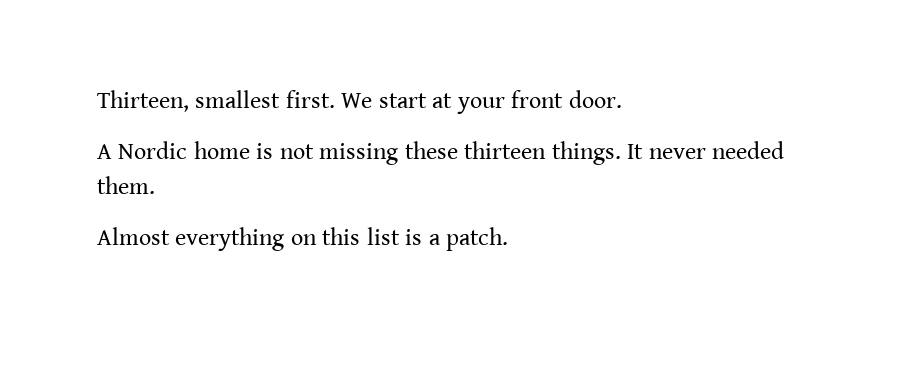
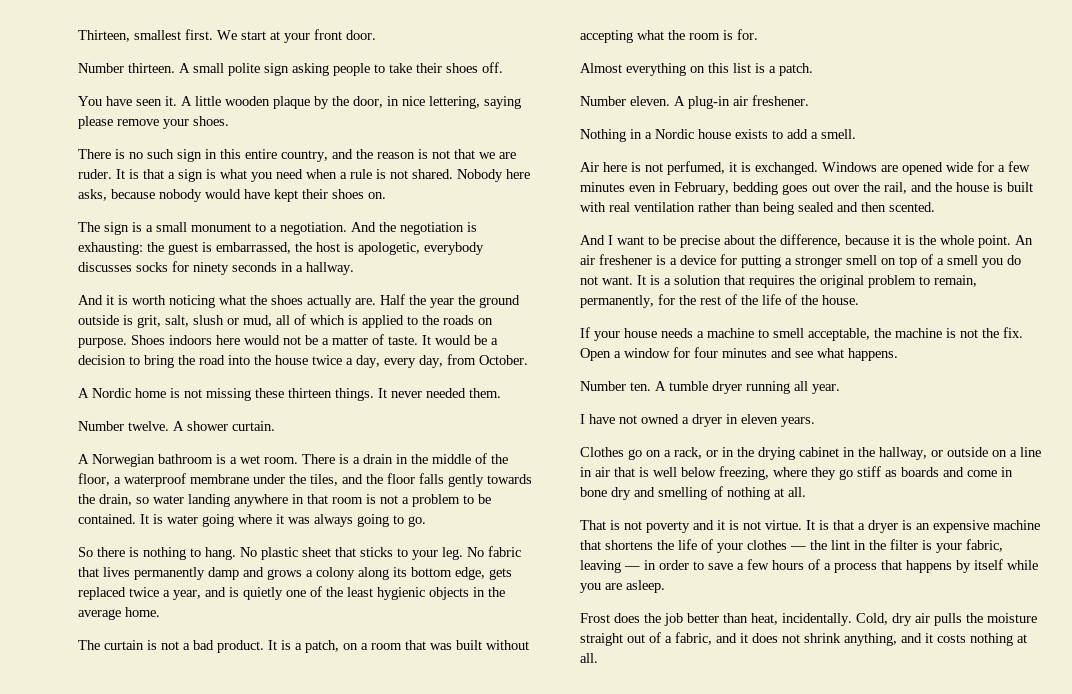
(622, 99) none -> [78,62,503,76] [78,96,521,109] [78,116,229,129] [78,149,516,162] [78,169,530,182] [78,189,386,202] [78,222,477,235] [78,242,484,255] [78,261,354,275] [78,294,520,308] [78,314,493,328] [78,334,498,348] [78,354,528,368] // Number thirteen. A small polite sign asking people to take their shoes off. // You have seen it. A little wooden plaque by the door, in nice lettering, saying please remove your shoes. // There is no such sign in this entire country, and the reason is not that we are ruder. It is that a sign is what you need when a rule is not shared. Nobody here asks, because nobody would have kept their shoes on. // The sign is a small monument to a negotiation. And the negotiation is exhausting: the guest is embarrassed, the host is apologetic, everybody discusses socks for ninety seconds in a hallway. // And it is worth noticing what the shoes actually are. Half the year the ground outside is grit, salt, slush or mud, all of which is applied to the roads on purpose. Shoes indoors here would not be a matter of taste. It would be a decision to bring the road into the house twice a day, every day, from October.
(155, 185) none -> [78,421,275,431] [78,453,508,467] [78,473,532,487] [78,494,491,507] [78,514,426,527] [78,546,521,560] [78,567,512,580] [78,586,505,600] [78,607,160,620] [78,640,529,653] [580,29,758,43] // Number twelve. A shower curtain. // A Norwegian bathroom is a wet room. There is a drain in the middle of the floor, a waterproof membrane under the tiles, and the floor falls gently towards the drain, so water landing anywhere in that room is not a problem to be contained. It is water going where it was always going to go. // So there is nothing to hang. No plastic sheet that sticks to your leg. No fabric that lives permanently damp and grows a colony along its bottom edge, gets replaced twice a year, and is quietly one of the least hygienic objects in the average home. // The curtain is not a bad product. It is a patch, on a room that was built without accepting what the room is for.
(509, 239) none -> [580,95,809,109] [580,129,856,142] [580,161,1030,175] [580,182,1033,195] [580,202,935,215] [580,234,1033,248] [580,254,1021,268] [580,275,977,288] [580,294,859,308] [580,327,1023,341] [580,347,898,361] [580,381,840,394] [580,414,815,427] [580,447,1041,460] [580,466,1013,480] [580,486,806,500] [580,520,1040,533] [580,539,1003,553] [580,559,1038,573] [580,580,665,593] [580,613,1037,626] [580,632,1027,646] [580,653,598,663] // Number eleven. A plug-in air freshener. // Nothing in a Nordic house exists to add a smell. // Air here is not perfumed, it is exchanged. Windows are opened wide for a few minutes even in February, bedding goes out over the rail, and the house is built with real ventilation rather than being sealed and then scented. // And I want to be precise about the difference, because it is the whole point. An air freshener is a device for putting a stronger smell on top of a smell you do not want. It is a solution that requires the original problem to remain, permanently, for the rest of the life of the house. // If your house needs a machine to smell acceptable, the machine is not the fix. Open a window for four minutes and see what happens. // Number ten. A tumble dryer running all year. // I have not owned a dryer in eleven years. // Clothes go on a rack, or in the drying cabinet in the hallway, or outside on a line in air that is well below freezing, where they go stiff as boards and come in bone dry and smelling of nothing at all. // That is not poverty and it is not virtue. It is that a dryer is an expensive machine that shortens the life of your clothes — the lint in the filter is your fabric, leaving — in order to save a few hours of a process that happens by itself while you are asleep. // Frost does the job better than heat, incidentally. Cold, dry air pulls the moisture straight out of a fabric, and it does not shrink anything, and it costs nothing at all.

